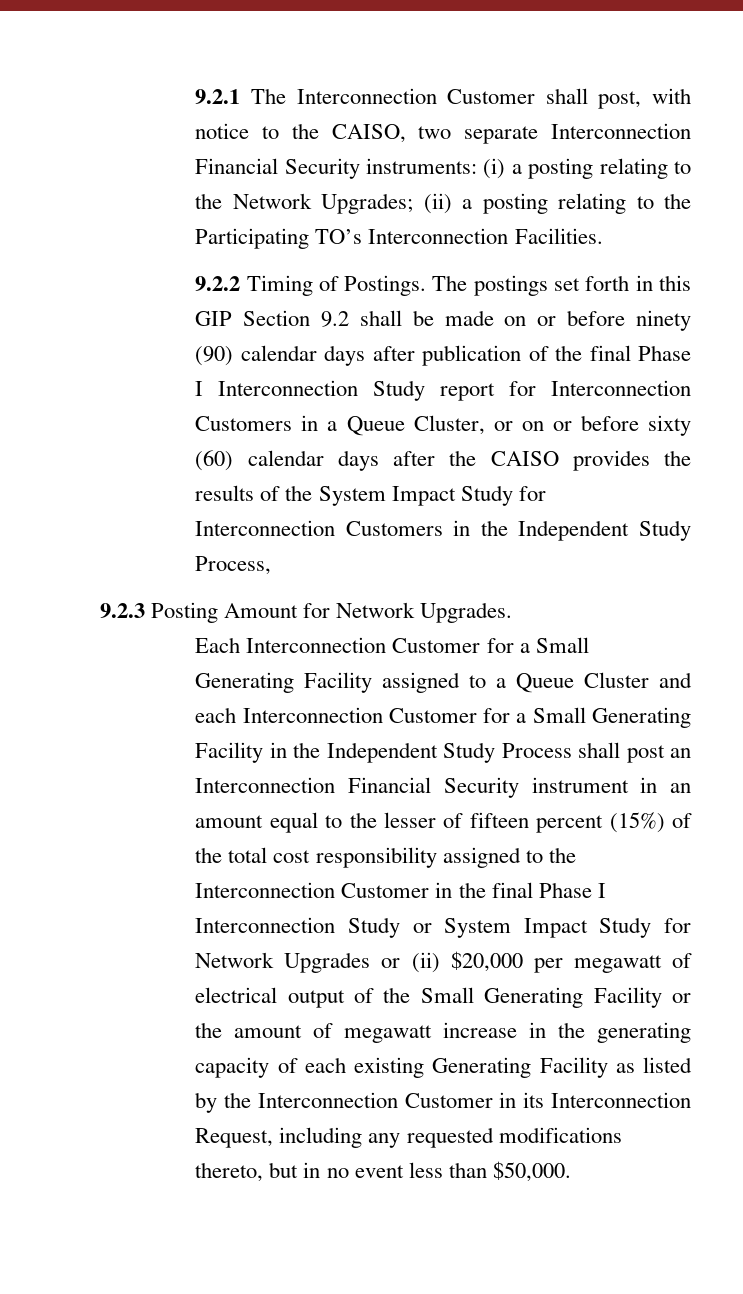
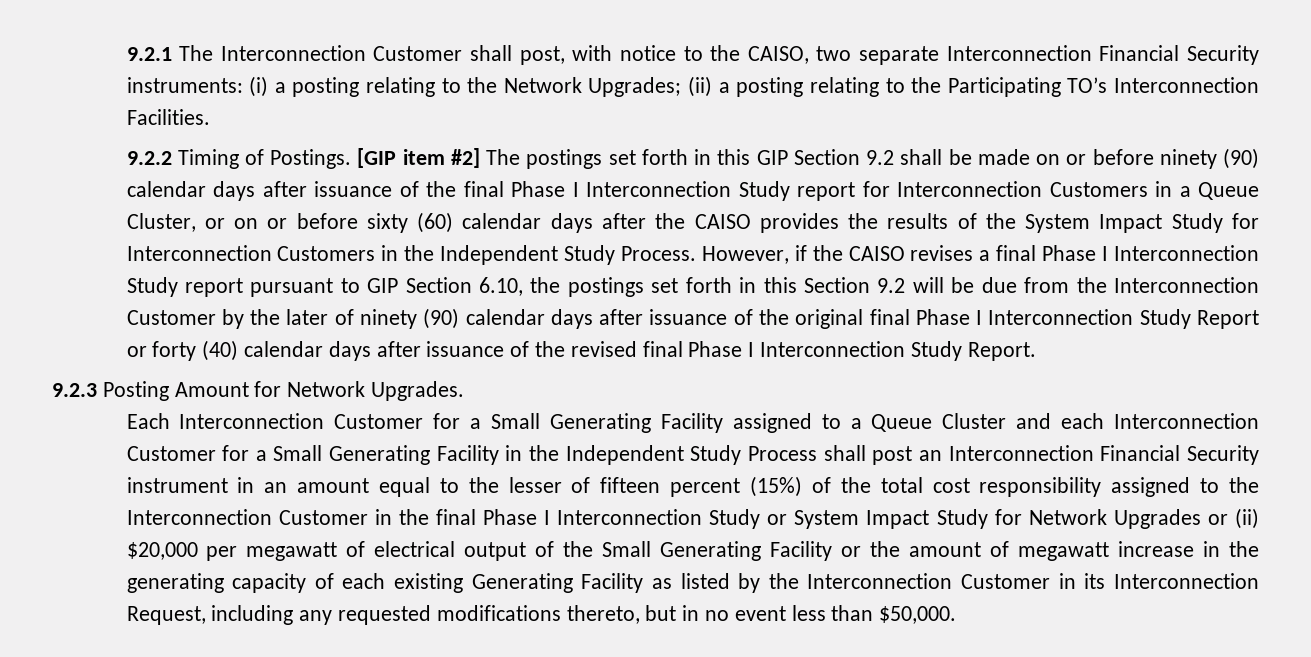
(427, 285) none -> [357,148,480,168] [GIP item #2]
[422,345,522,366] publication -> [314,181,393,197] issuance
[195,556,272,575] Process, -> [620,245,1259,264] [126,277,1260,297] [126,308,1259,329] [126,340,1036,361] Process. However, if the CAISO revises a final Phase I Interconnection Study report pursuant to GIP Section 6.10, the postings set forth in this Section 9.2 will be due from the Interconnection Customer by the later of ninety (90) calendar days after issuance of the original final Phase I Interconnection Study Report or forty (40) calendar days after issuance of the revised final Phase I Interconnection Study Report.

